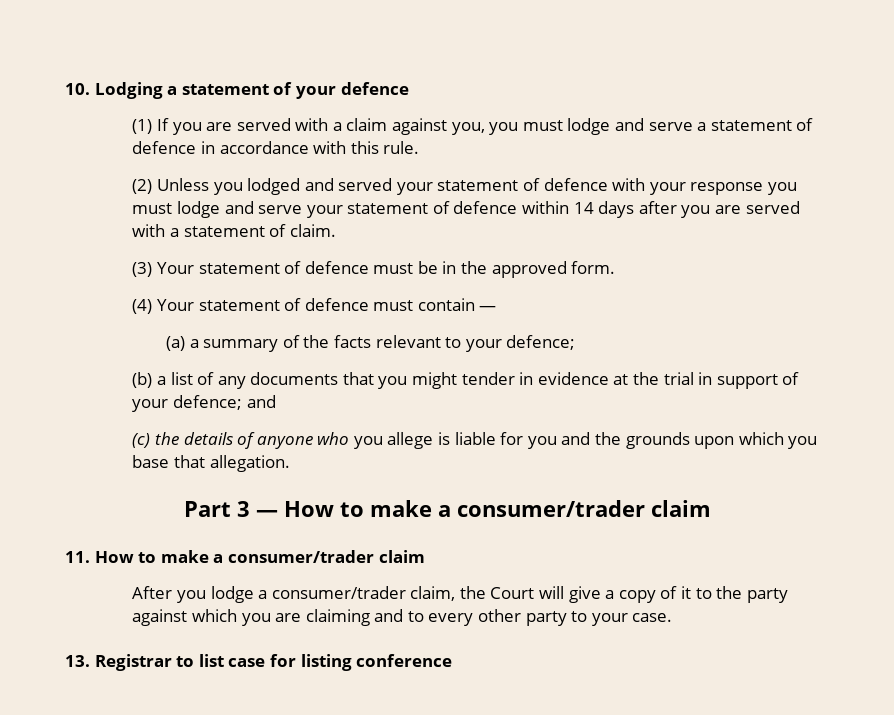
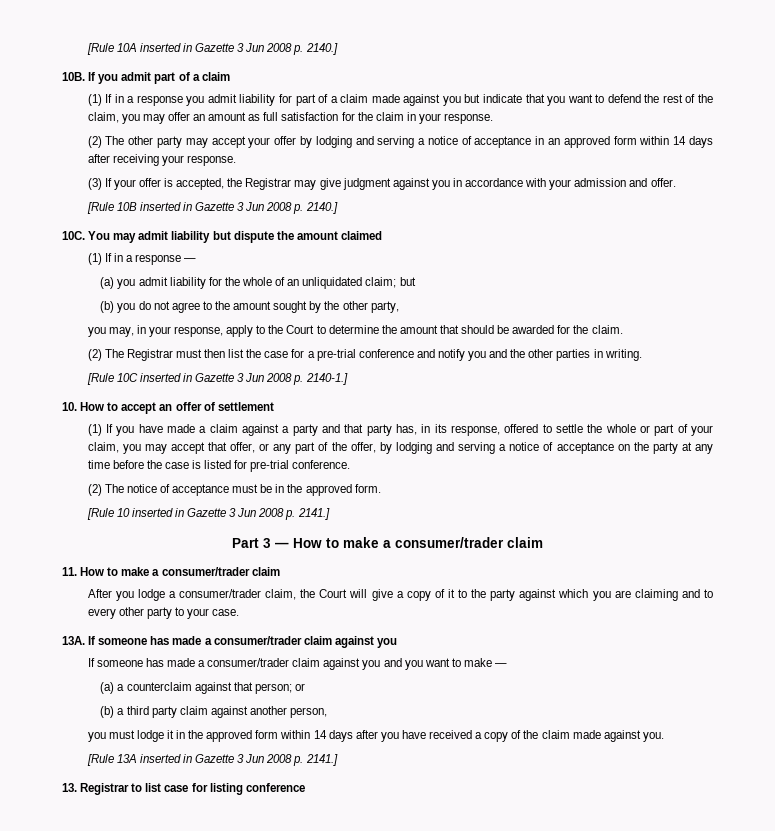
[65,82,409,99] [132,118,814,135] [132,141,420,154] [132,178,798,195] [132,201,800,218] [132,224,336,237] [132,261,369,277] 10. Lodging a statement of your defence // (1) If you are served with a claim against you, you must lodge and serve a statement of defence in accordance with this rule. // (2) Unless you lodged and served your statement of defence with your response you must lodge and serve your statement of defence within 14 days after you are served with a statement of claim. // (3) Your statement of defence -> [86,43,338,55] [62,72,230,84] [87,94,714,106] [87,112,494,124] [87,136,713,148] [87,154,236,166] [87,178,676,190] [86,202,338,214] [62,231,382,243] [87,253,197,265] [100,277,416,289] [100,301,399,313] [87,325,623,337] [87,349,642,361] [86,373,348,385] [62,402,274,414] [87,424,713,436] [87,442,713,454] [87,460,351,472] [87,484,229,496] [Rule 10A inserted in Gazette 3 Jun 2008 p. 2140.] // 10B. If you admit part of a claim // (1) If in a response you admit liability for part of a claim made against you but indicate that you want to defend the rest of the claim, you may offer an amount as full satisfaction for the claim in your response. // (2) The other party may accept your offer by lodging and serving a notice of acceptance in an approved form within 14 days after receiving your response. // (3) If your offer is accepted, the Registrar may give judgment against you in accordance with your admission and offer. // [Rule 10B inserted in Gazette 3 Jun 2008 p. 2140.] // 10C. You may admit liability but dispute the amount claimed // (1) If in a response — // (a) you admit liability for the whole of an unliquidated claim; but // (b) you do not agree to the amount sought by the other party, // you may, in your response, apply to the Court to determine the amount that should be awarded for the claim. // (2) The Registrar must then list the case for a pre-trial conference and notify you and the other parties in writing. // [Rule 10C inserted in Gazette 3 Jun 2008 p. 2140-1.] // 10. How to accept an offer of settlement // (1) If you have made a claim against a party and that party has, in its response, offered to settle the whole or part of your claim, you may accept that offer, or any part of the offer, by lodging and serving a notice of acceptance on the party at any time before the case is listed for pre-trial conference. // (2) The notice of acceptance
[132,298,497,314] [166,335,576,352] [132,372,800,389] [132,395,276,412] [132,432,818,449] [132,455,290,472] (4) Your statement of defence must contain — // (a) a summary of the facts relevant to your defence; // (b) a list of any documents that you might tender in evidence at the trial in support of your defence; and // (c) the details of anyone who you allege is liable for you and the grounds upon which you base that allegation. -> [86,508,330,520] [Rule 10 inserted in Gazette 3 Jun 2008 p. 2141.]
(673, 617) none -> [62,636,397,648] [87,658,508,670] [100,682,305,694] [100,706,328,718] [87,730,664,742] [86,754,338,766] // 13A. If someone has made a consumer/trader claim against you // If someone has made a consumer/trader claim against you and you want to make — // (a) a counterclaim against that person; or // (b) a third party claim against another person, // you must lodge it in the approved form within 14 days after you have received a copy of the claim made against you. // [Rule 13A inserted in Gazette 3 Jun 2008 p. 2141.]

